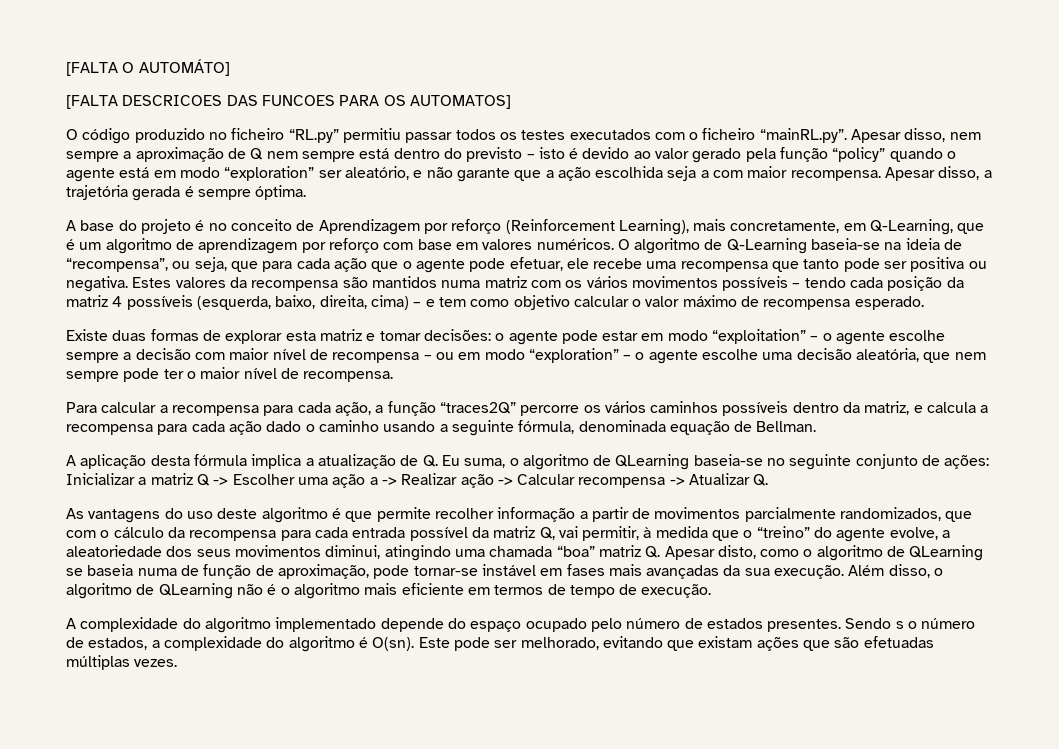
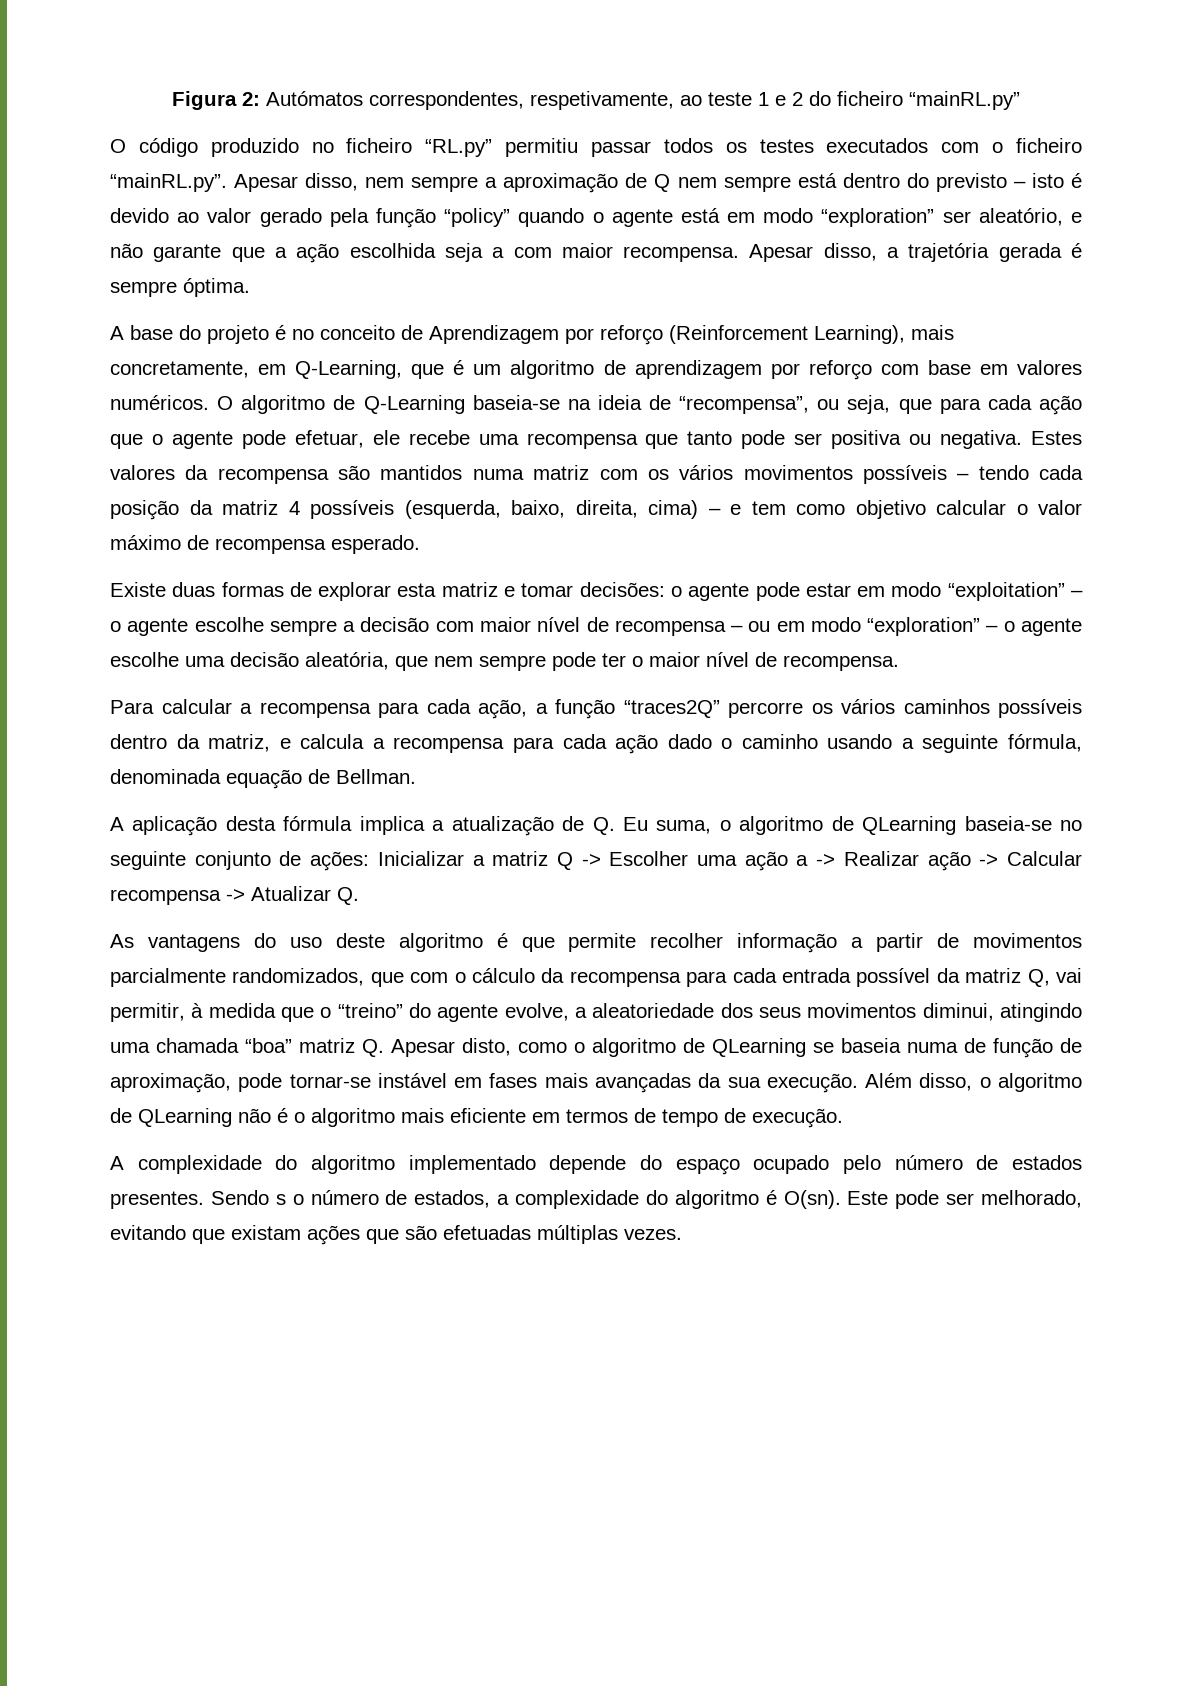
[66,59,230,76] [66,95,511,109] [FALTA O AUTOMÁTO] // [FALTA DESCRICOES DAS FUNCOES PARA OS AUTOMATOS] -> [172,91,1020,110] Figura 2: Autómatos correspondentes, respetivamente, ao teste 1 e 2 do ficheiro “mainRL.py”

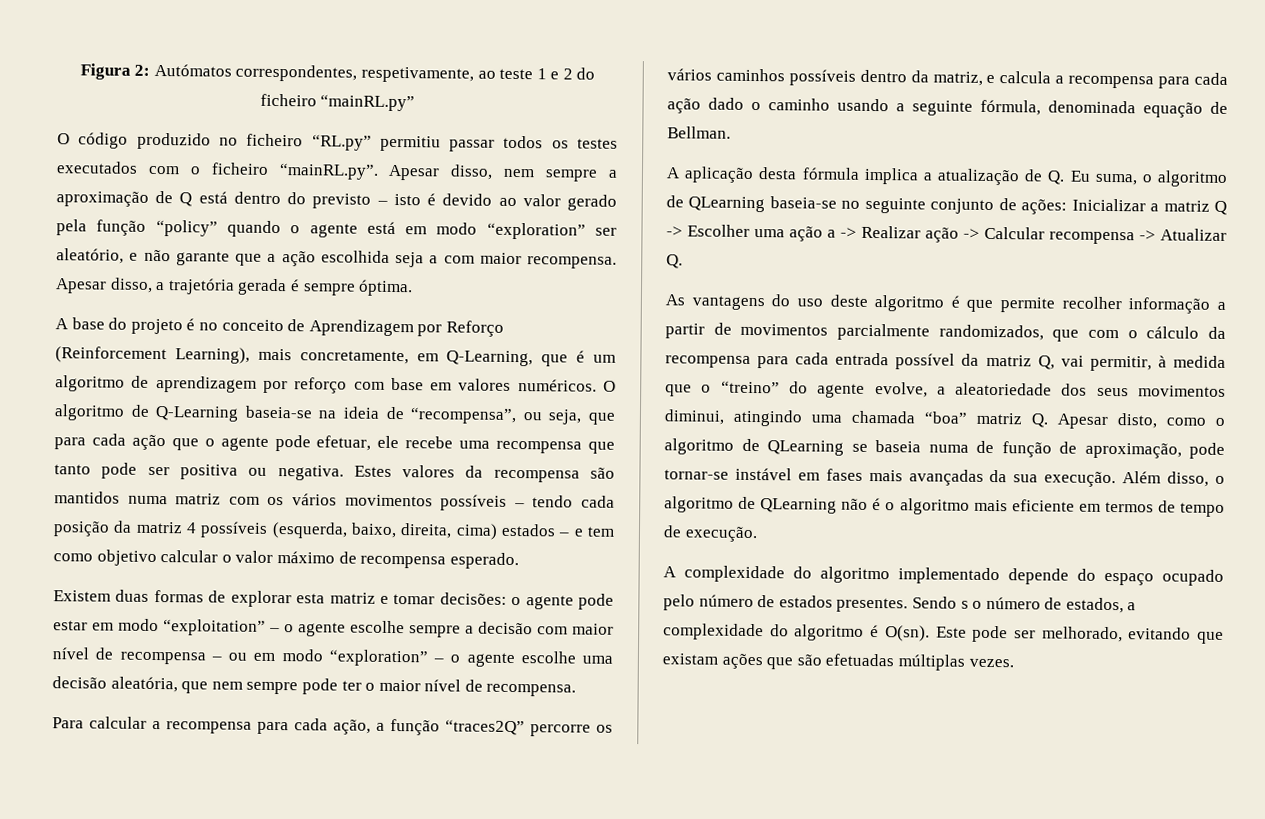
[677,176,791,192] nem sempre -> (193, 199) none
[600,325,663,345] reforço -> [445,320,504,337] Reforço
(698, 509) none -> [500,523,556,537] estados
[110,582,166,597] Existe -> [53,590,111,602] Existem

